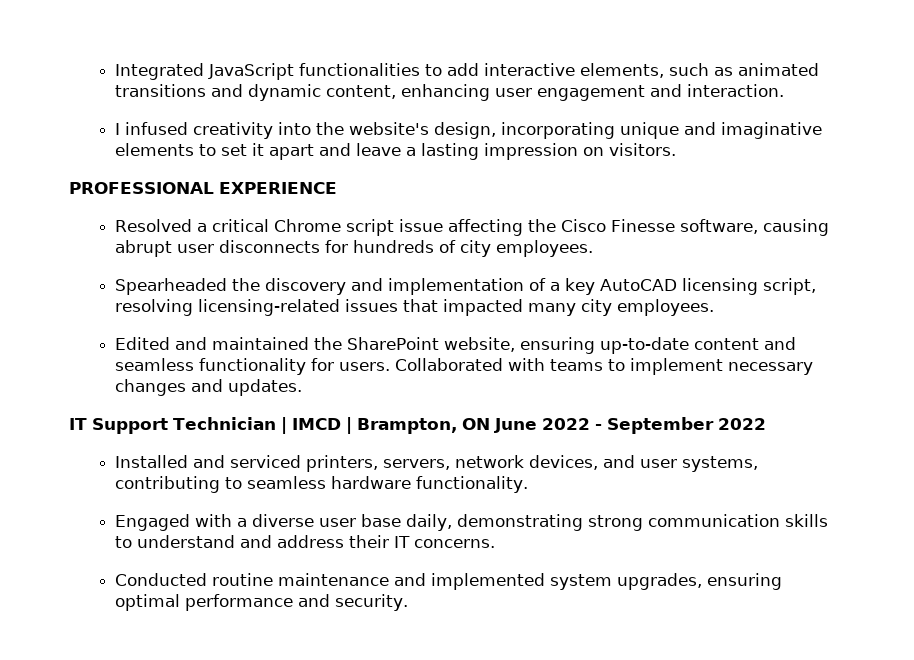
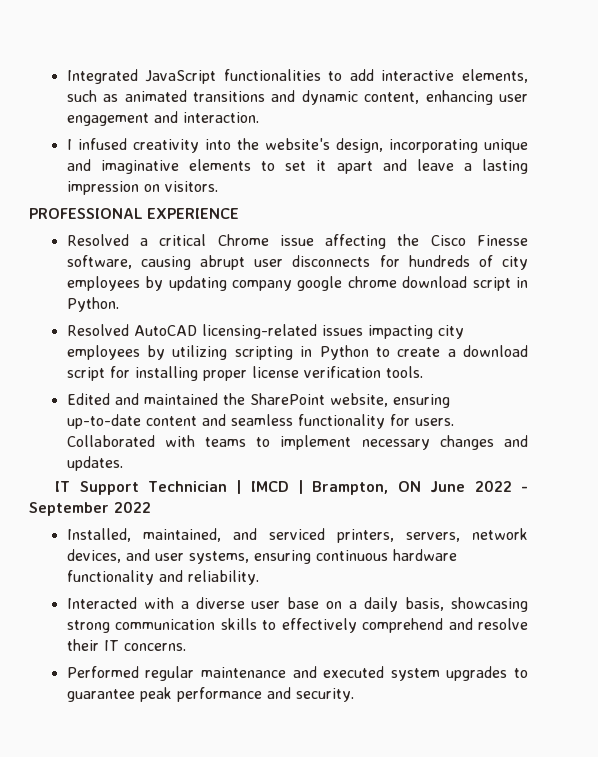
[345,219,394,236] script -> (269, 240) none
[495,240,593,257] [114,278,816,295] [114,299,714,316] employees. // Spearheaded the discovery and implementation of a key AutoCAD licensing script, resolving licensing-related issues that impacted many city employees. -> [66,276,528,291] [66,297,119,312] [66,324,464,339] [66,345,528,360] [66,366,423,381] employees by updating company google chrome download script in Python. // Resolved AutoCAD licensing-related issues impacting city employees by utilizing scripting in Python to create a download script for installing proper license verification tools.
[114,455,188,468] Installed -> [66,528,221,542] Installed, maintained,
[114,476,528,493] [114,514,190,531] contributing to seamless hardware functionality. // Engaged -> [253,549,457,564] [66,570,259,585] [66,597,137,609] ensuring continuous hardware functionality and reliability. // Interacted
[405,514,828,531] [114,535,495,548] [114,573,782,590] [114,594,180,611] daily, demonstrating strong communication skills to understand and address their IT concerns. // Conducted routine maintenance and implemented system upgrades, ensuring optimal -> [326,597,529,612] [66,618,528,633] [66,639,186,651] [66,666,528,681] [66,687,172,702] on a daily basis, showcasing strong communication skills to effectively comprehend and resolve their IT concerns. // Performed regular maintenance and executed system upgrades to guarantee peak

